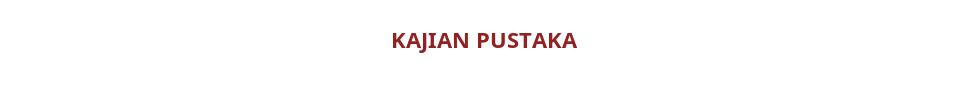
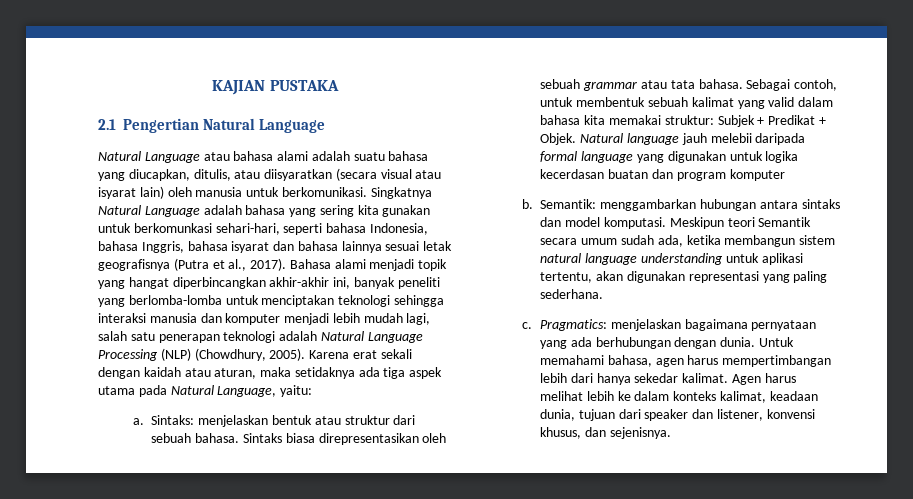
(578, 40) none -> [98,118,326,133] [98,151,429,163] [98,168,442,181] [98,186,432,199] [98,205,431,217] [98,223,428,235] [98,241,453,253] [98,258,448,271] [98,277,440,289] [98,295,444,307] [98,313,431,325] [98,331,423,343] [98,348,412,361] [98,367,443,379] [98,385,313,397] [133,415,416,427] [151,433,447,445] [540,79,838,91] [540,97,834,109] [540,115,826,127] [540,133,806,145] [540,151,799,163] [540,169,785,181] [522,199,840,211] [540,217,812,229] [540,235,836,247] [540,253,803,265] [540,271,828,283] [540,289,604,299] [522,319,817,331] [540,337,795,349] [540,355,832,367] [540,373,796,385] [540,391,818,403] [540,409,815,421] [540,427,671,439] // 2.1 Pengertian Natural Language // Natural Language atau bahasa alami adalah suatu bahasa yang diucapkan, ditulis, atau diisyaratkan (secara visual atau isyarat lain) oleh manusia untuk berkomunikasi. Singkatnya Natural Language adalah bahasa yang sering kita gunakan untuk berkomunkasi sehari-hari, seperti bahasa Indonesia, bahasa Inggris, bahasa isyarat dan bahasa lainnya sesuai letak geografisnya (Putra et al., 2017). Bahasa alami menjadi topik yang hangat diperbincangkan akhir-akhir ini, banyak peneliti yang berlomba-lomba untuk menciptakan teknologi sehingga interaksi manusia dan komputer menjadi lebih mudah lagi, salah satu penerapan teknologi adalah Natural Language Processing (NLP) (Chowdhury, 2005). Karena erat sekali dengan kaidah atau aturan, maka setidaknya ada tiga aspek utama pada Natural Language, yaitu: // a. Sintaks: menjelaskan bentuk atau struktur dari sebuah bahasa. Sintaks biasa direpresentasikan oleh sebuah grammar atau tata bahasa. Sebagai contoh, untuk membentuk sebuah kalimat yang valid dalam bahasa kita memakai struktur: Subjek + Predikat + Objek. Natural language jauh melebii daripada formal language yang digunakan untuk logika kecerdasan buatan dan program komputer // b. Semantik: menggambarkan hubungan antara sintaks dan model komputasi. Meskipun teori Semantik secara umum sudah ada, ketika membangun sistem natural language understanding untuk aplikasi tertentu, akan digunakan representasi yang paling sederhana. // c. Pragmatics: menjelaskan bagaimana pernyataan yang ada berhubungan dengan dunia. Untuk memahami bahasa, agen harus mempertimbangan lebih dari hanya sekedar kalimat. Agen harus melihat lebih ke dalam konteks kalimat, keadaan dunia, tujuan dari speaker dan listener, konvensi khusus, dan sejenisnya.

